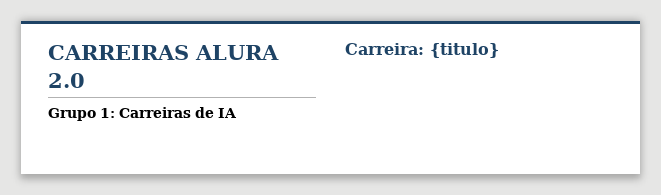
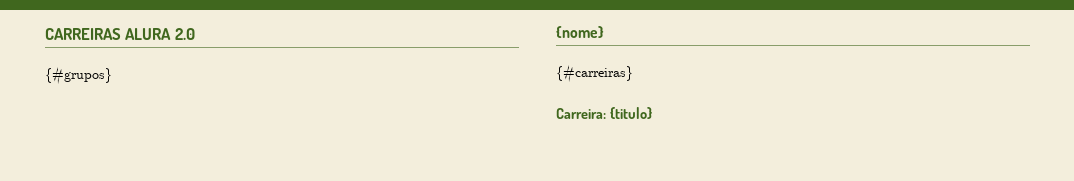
[48,107,237,121] Grupo 1: Carreiras de IA -> [45,67,112,85] [556,26,604,38] [556,65,633,83] {#grupos} // {nome} // {#carreiras}

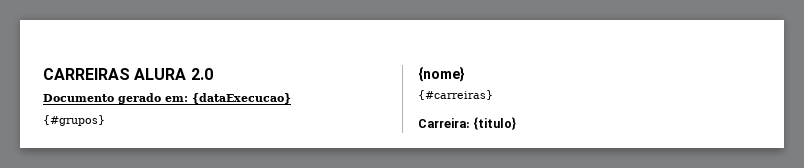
(195, 34) none -> [43,93,291,104] // Documento gerado em: {dataExecucao}

